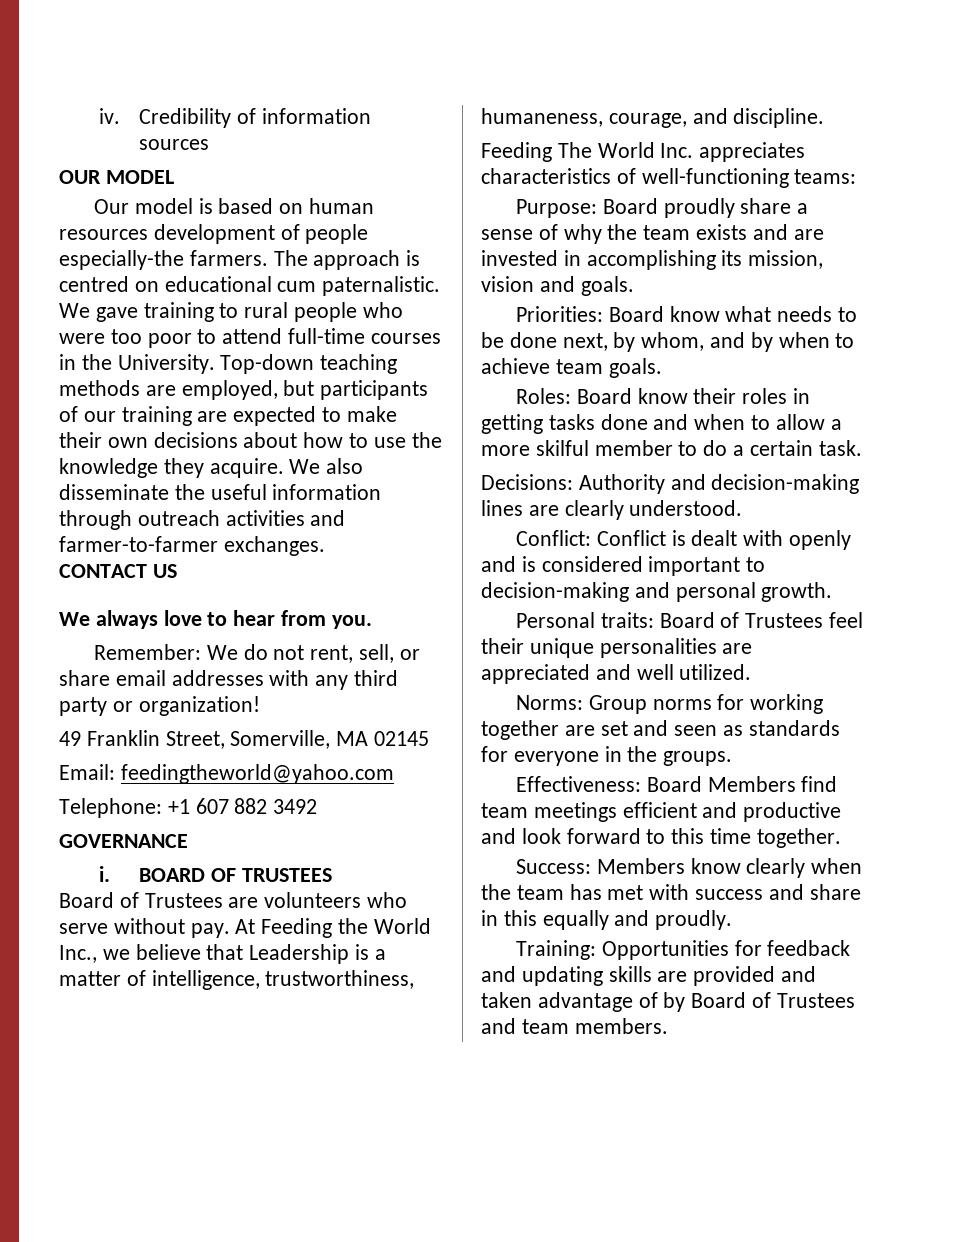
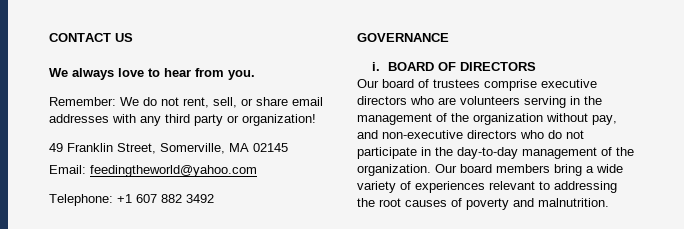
[99,108,372,128] [139,139,210,150] [59,170,174,184] [94,198,375,214] [59,224,369,244] [59,250,421,270] [59,276,441,296] [59,302,403,322] [59,328,441,348] [59,354,398,374] [59,380,429,400] [59,406,397,426] [59,432,442,448] [59,458,364,478] [59,484,382,500] [59,510,346,530] [59,536,325,556] iv. Credibility of information sources // OUR MODEL // Our model is based on human resources development of people especially-the farmers. The approach is centred on educational cum paternalistic. We gave training to rural people who were too poor to attend full-time courses in the University. Top-down teaching methods are employed, but participants of our training are expected to make their own decisions about how to use the knowledge they acquire. We also disseminate the useful information through outreach activities and farmer-to-farmer exchanges. // -> (49, 37) none
[242,868,333,882] [59,892,408,908] [59,918,431,938] [59,944,386,964] [59,970,415,990] [481,108,825,128] [481,142,806,162] [481,168,857,188] [516,198,809,218] [481,224,824,244] [481,250,824,270] [481,276,634,296] [516,306,858,322] [481,332,855,352] [481,358,662,378] [516,388,811,404] [481,414,842,434] [481,440,862,456] [481,474,860,494] [481,500,743,520] [516,530,852,550] [481,556,766,576] [481,582,833,602] [516,612,864,628] [481,638,753,658] [481,664,752,684] [516,694,824,714] [481,720,840,740] [481,746,733,766] [516,776,838,792] [481,802,842,822] [481,828,841,848] [516,858,863,878] [481,884,861,900] [481,910,733,930] [516,940,851,960] [481,966,817,986] [481,992,855,1012] [481,1018,668,1034] TRUSTEES // Board of Trustees are volunteers who serve without pay. At Feeding the World Inc., we believe that Leadership is a matter of intelligence, trustworthiness, humaneness, courage, and discipline. // Feeding The World Inc. appreciates characteristics of well-functioning teams: // Purpose: Board proudly share a sense of why the team exists and are invested in accomplishing its mission, vision and goals. // Priorities: Board know what needs to be done next, by whom, and by when to achieve team goals. // Roles: Board know their roles in getting tasks done and when to allow a more skilful member to do a certain task. // Decisions: Authority and decision-making lines are clearly understood. // Conflict: Conflict is dealt with openly and is considered important to decision-making and personal growth. // Personal traits: Board of Trustees feel their unique personalities are appreciated and well utilized. // Norms: Group norms for working together are set and seen as standards for everyone in the groups. // Effectiveness: Board Members find team meetings efficient and productive and look forward to this time together. // Success: Members know clearly when the team has met with success and share in this equally and proudly. // Training: Opportunities for feedback and updating skills are provided and taken advantage of by Board of Trustees and team members. -> [459,62,536,71] [357,79,597,91] [357,96,602,108] [357,113,617,125] [357,130,584,139] [357,147,634,159] [357,164,623,176] [357,181,617,193] [357,198,609,210] DIRECTORS // Our board of trustees comprise executive directors who are volunteers serving in the management of the organization without pay, and non-executive directors who do not participate in the day-to-day management of the organization. Our board members bring a wide variety of experiences relevant to addressing the root causes of poverty and malnutrition.

